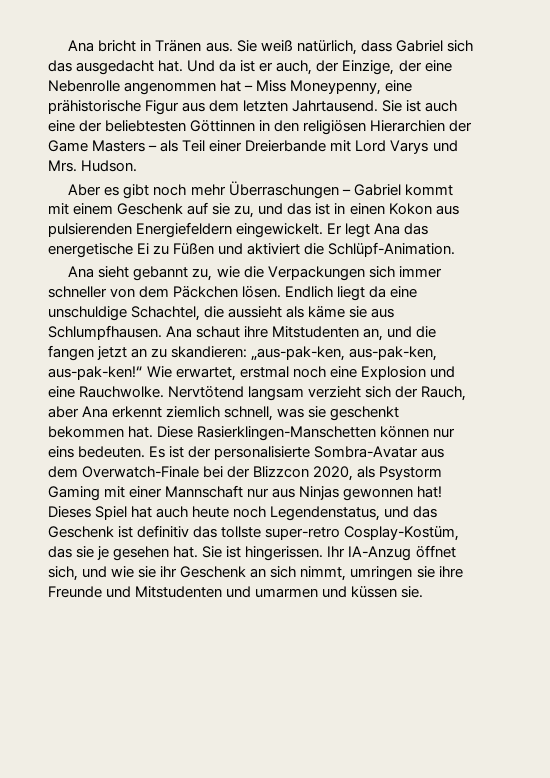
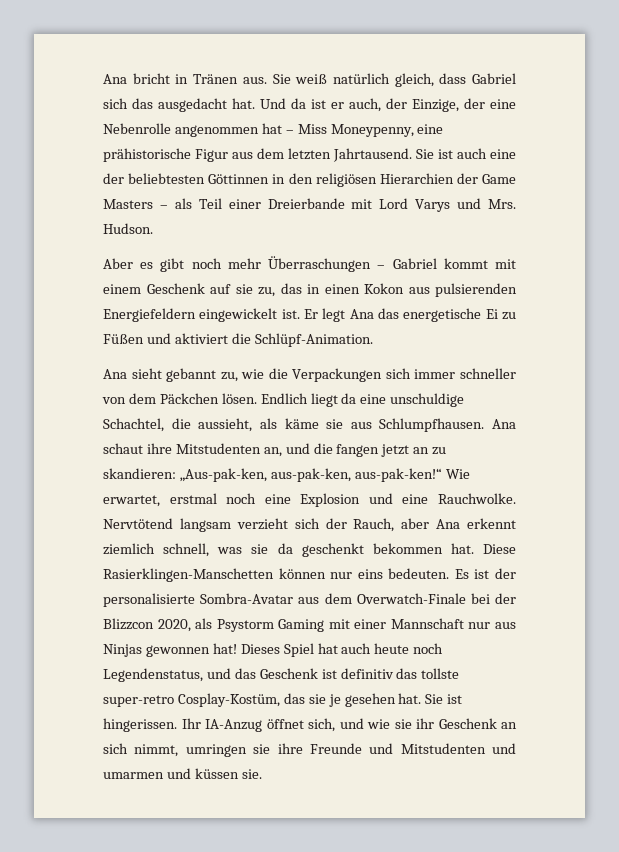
[296,40,357,55] natürlich, -> [332,73,434,87] natürlich gleich,
[258,203,331,215] und das ist -> [280,283,302,294] das
[236,223,324,238] eingewickelt. -> [199,308,300,322] eingewickelt ist.
[228,306,283,318] aussieht -> [198,418,253,432] aussieht,
[251,346,346,361] „aus-pak-ken, -> [179,468,267,482] „Aus-pak-ken,
(327, 412) none -> [277,543,293,554] da

